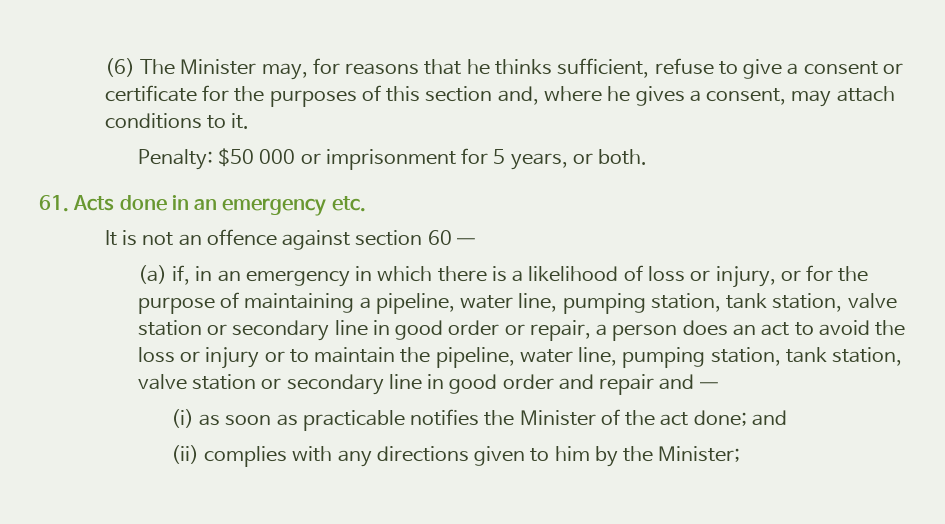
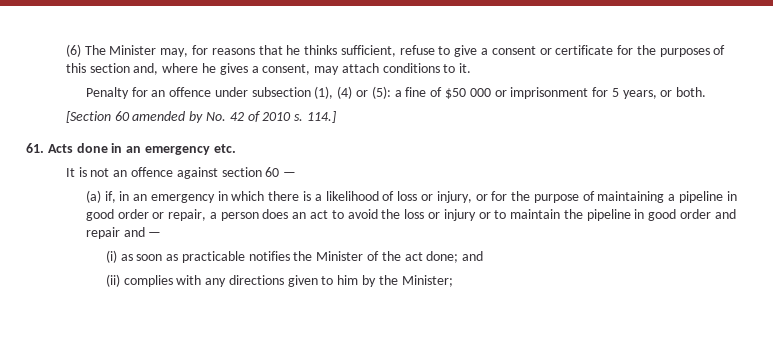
[137,149,213,170] Penalty: -> [85,86,443,99] Penalty for an offence under subsection (1), (4) or (5): a fine of
(648, 157) none -> [65,111,336,123] // [Section 60 amended by No. 42 of 2010 s. 114.]
[375,293,897,314] [137,320,368,341] pipeline, water line, pumping station, tank station, valve station or secondary line -> [678,191,723,203] pipeline
[435,347,903,368] [137,374,422,395] pipeline, water line, pumping station, tank station, valve station or secondary line -> [586,209,631,221] pipeline

